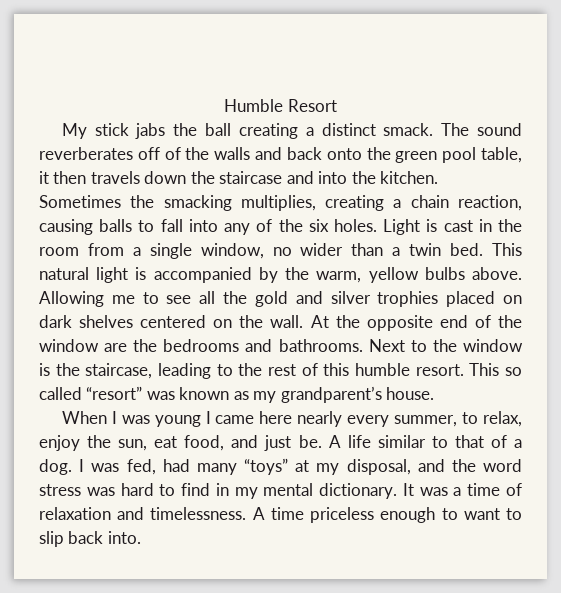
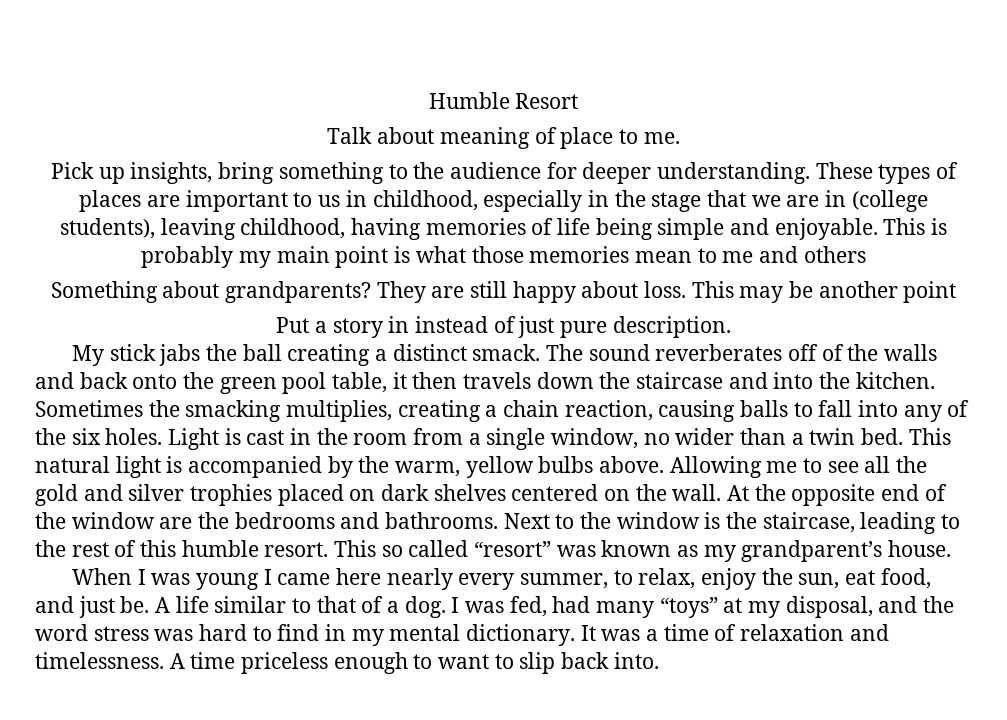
(337, 105) none -> [327,127,680,149] [51,162,958,184] [79,190,928,212] [59,218,948,240] [141,246,866,268] [50,281,957,303] [276,316,731,338] // Talk about meaning of place to me. // Pick up insights, bring something to the audience for deeper understanding. These types of places are important to us in childhood, especially in the stage that we are in (college students), leaving childhood, having memories of life being simple and enjoyable. This is probably my main point is what those memories mean to me and others // Something about grandparents? They are still happy about loss. This may be another point // Put a story in instead of just pure description.

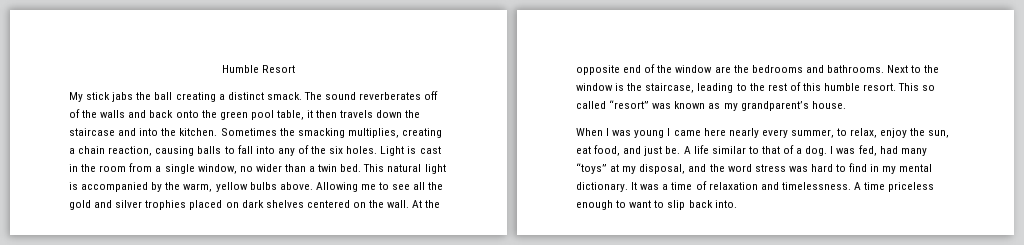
[327,127,680,149] [51,162,958,184] [79,190,928,212] [59,218,948,240] [141,246,866,268] [50,281,957,303] [276,316,731,338] // Talk about meaning of place to me. // Pick up insights, bring something to the audience for deeper understanding. These types of places are important to us in childhood, especially in the stage that we are in (college students), leaving childhood, having memories of life being simple and enjoyable. This is probably my main point is what those memories mean to me and others // Something about grandparents? They are still happy about loss. This may be another point // Put a story in instead of just pure description. -> (296, 69) none

